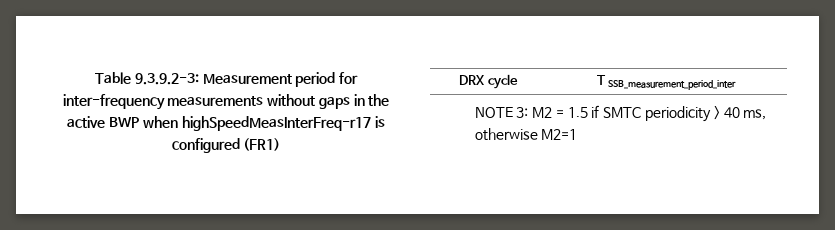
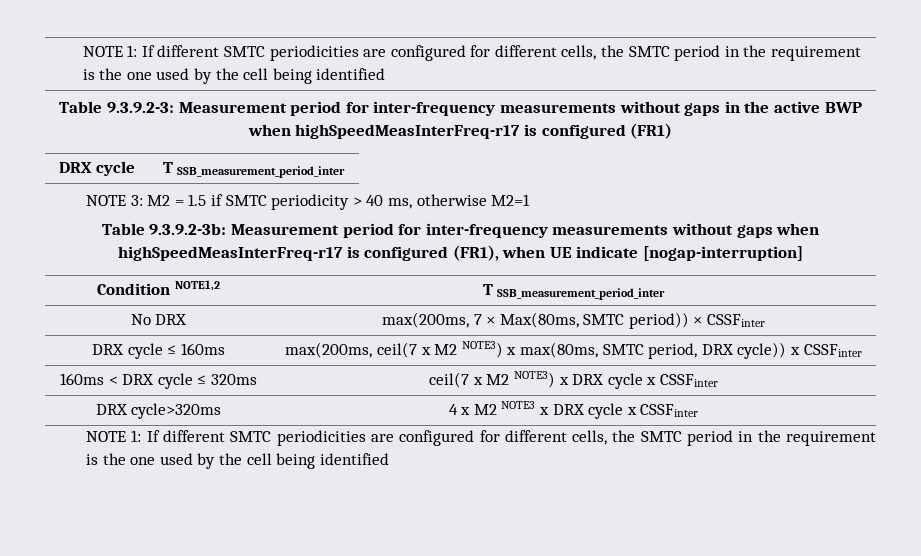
(94, 78) none -> [82,45,861,61] [82,68,386,84] NOTE 1: If different SMTC periodicities are configured for different cells, the SMTC period in the requirement is the one used by the cell being identified //
(578, 134) none -> [101,223,820,238] [117,245,804,261] [97,280,220,295] [482,284,666,300] [130,314,188,325] [381,312,766,329] [92,343,225,359] [285,341,862,359] [60,373,257,389] [429,371,718,389] [95,403,222,419] [448,401,699,419] [86,430,876,446] [86,453,389,469] // Table 9.3.9.2-3b: Measurement period for inter-frequency measurements without gaps when highSpeedMeasInterFreq-r17 is configured (FR1), when UE indicate [nogap-interruption] // Condition NOTE1,2 | T SSB_measurement_period_inter // No DRX | max(200ms, 7 × Max(80ms, SMTC period)) × CSSFinter // DRX cycle ≤ 160ms | max(200ms, ceil(7 x M2 NOTE3) x max(80ms, SMTC period, DRX cycle)) x CSSFinter // 160ms < DRX cycle ≤ 320ms | ceil(7 x M2 NOTE3) x DRX cycle x CSSFinter // DRX cycle>320ms | 4 x M2 NOTE3 x DRX cycle x CSSFinter // NOTE 1: If different SMTC periodicities are configured for different cells, the SMTC period in the requirement is the one used by the cell being identified

